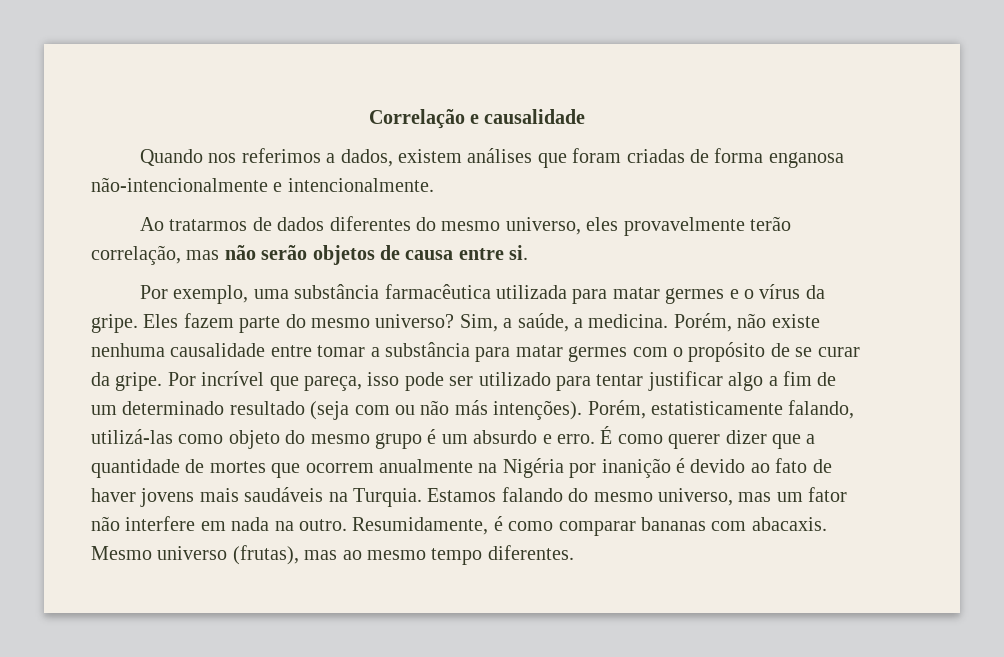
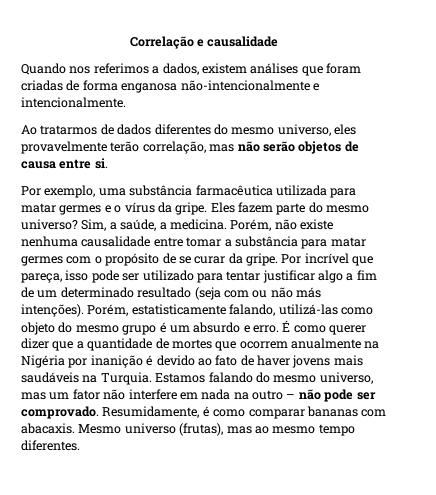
[299,519,347,531] outro. -> [252,389,376,402] [21,406,99,419] outro – não pode ser comprovado.

